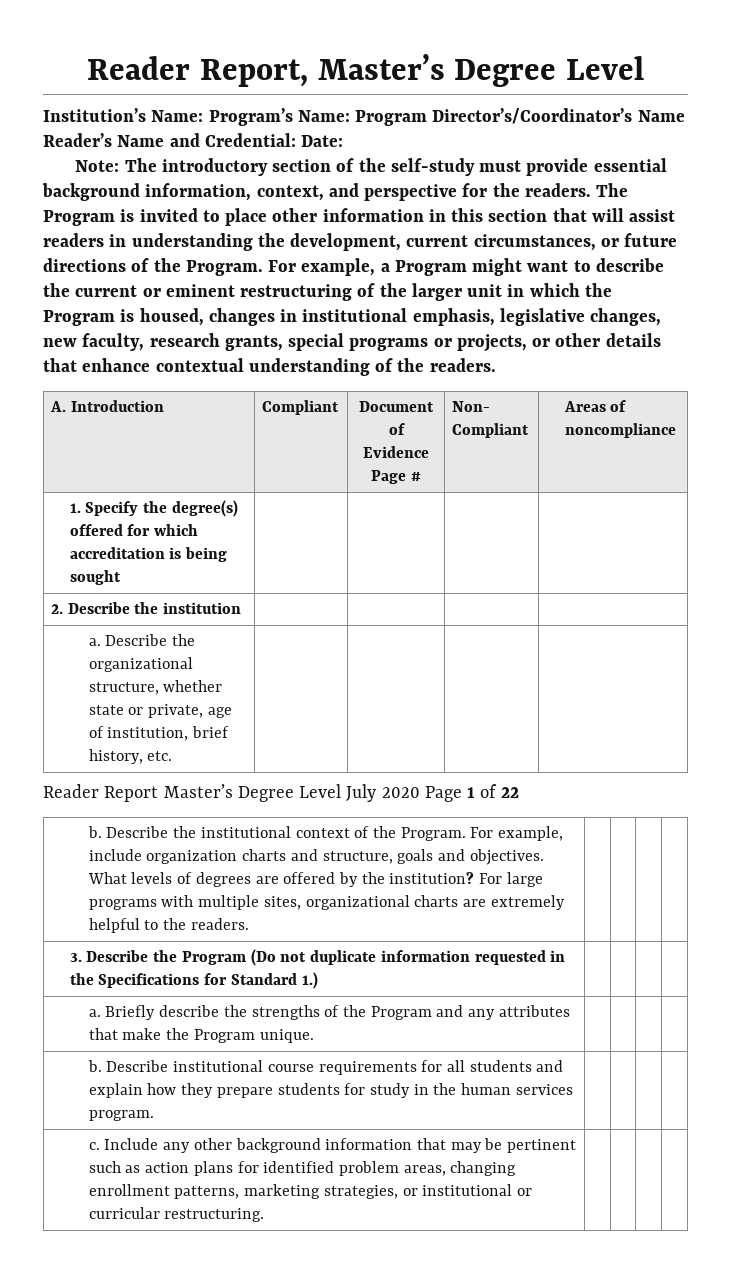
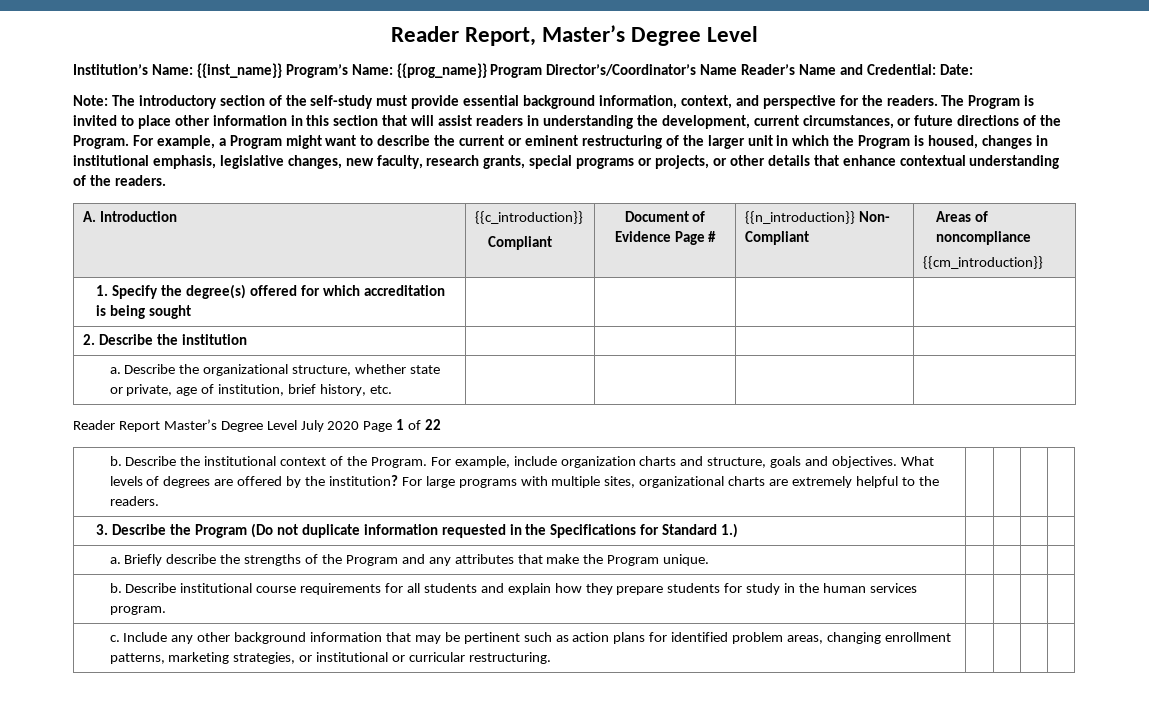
(204, 116) none -> [196,63,282,78] {{inst_name}}
(350, 116) none -> [396,63,487,78] {{prog_name}}
(164, 406) none -> [475,211,584,224] {{c_introduction}} //
(421, 476) none -> [745,211,856,224] {{n_introduction}}
(676, 430) none -> [923,256,1044,269] // {{cm_introduction}}

